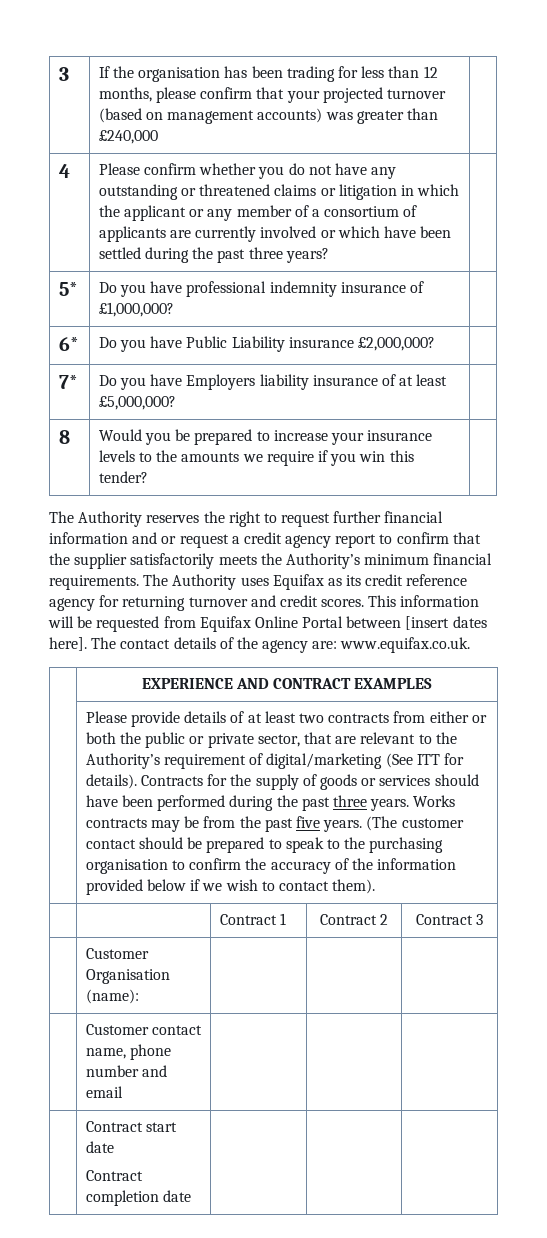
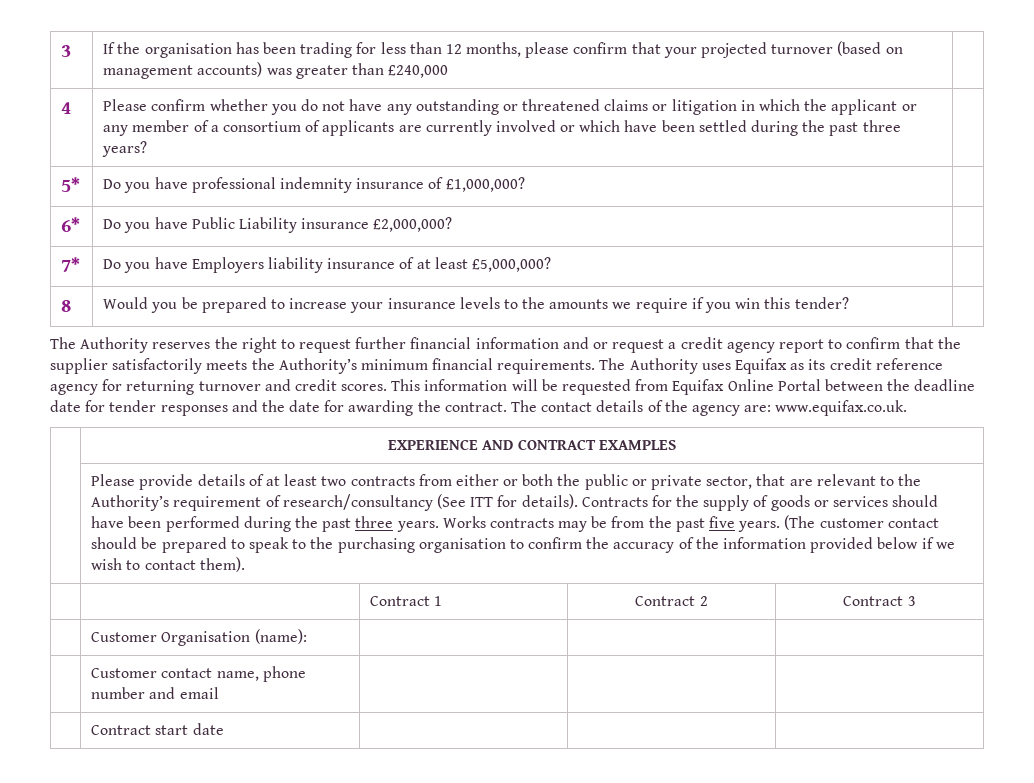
[405,616,487,630] [49,637,87,651] [insert dates here]. -> [887,379,976,391] [50,400,507,416] the deadline date for tender responses and the date for awarding the contract.
[266,753,383,769] digital/marketing -> [282,494,433,511] research/consultancy
[85,1170,143,1181] [85,1190,192,1206] // Contract completion date -> (224, 729) none

